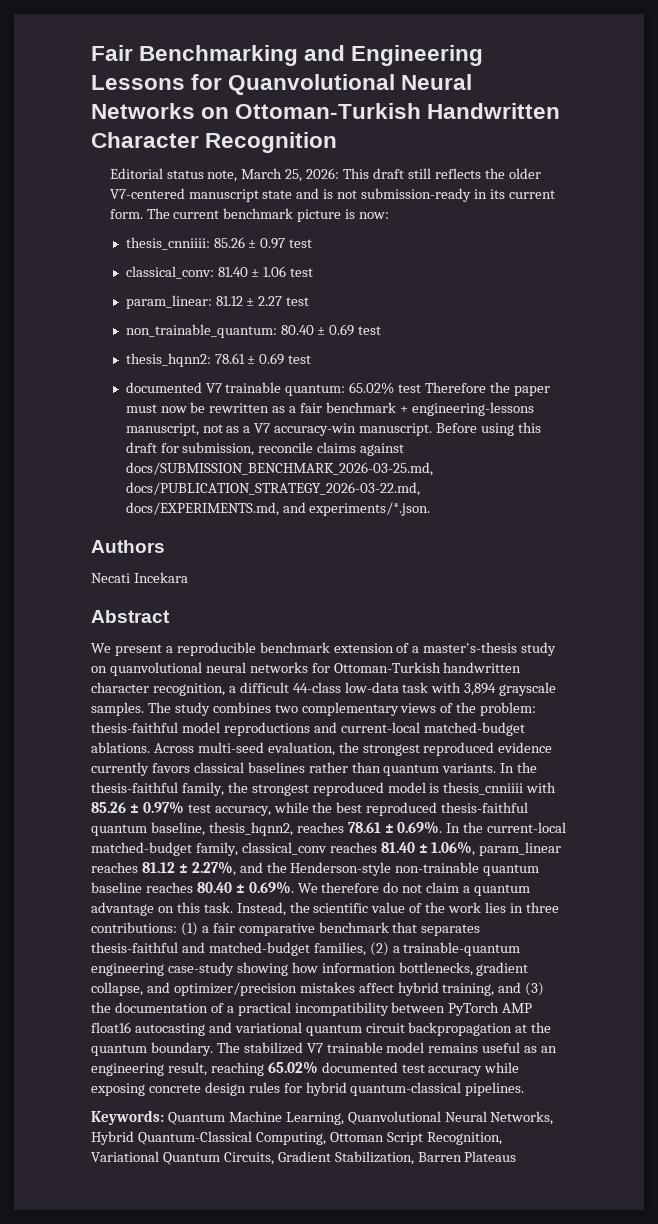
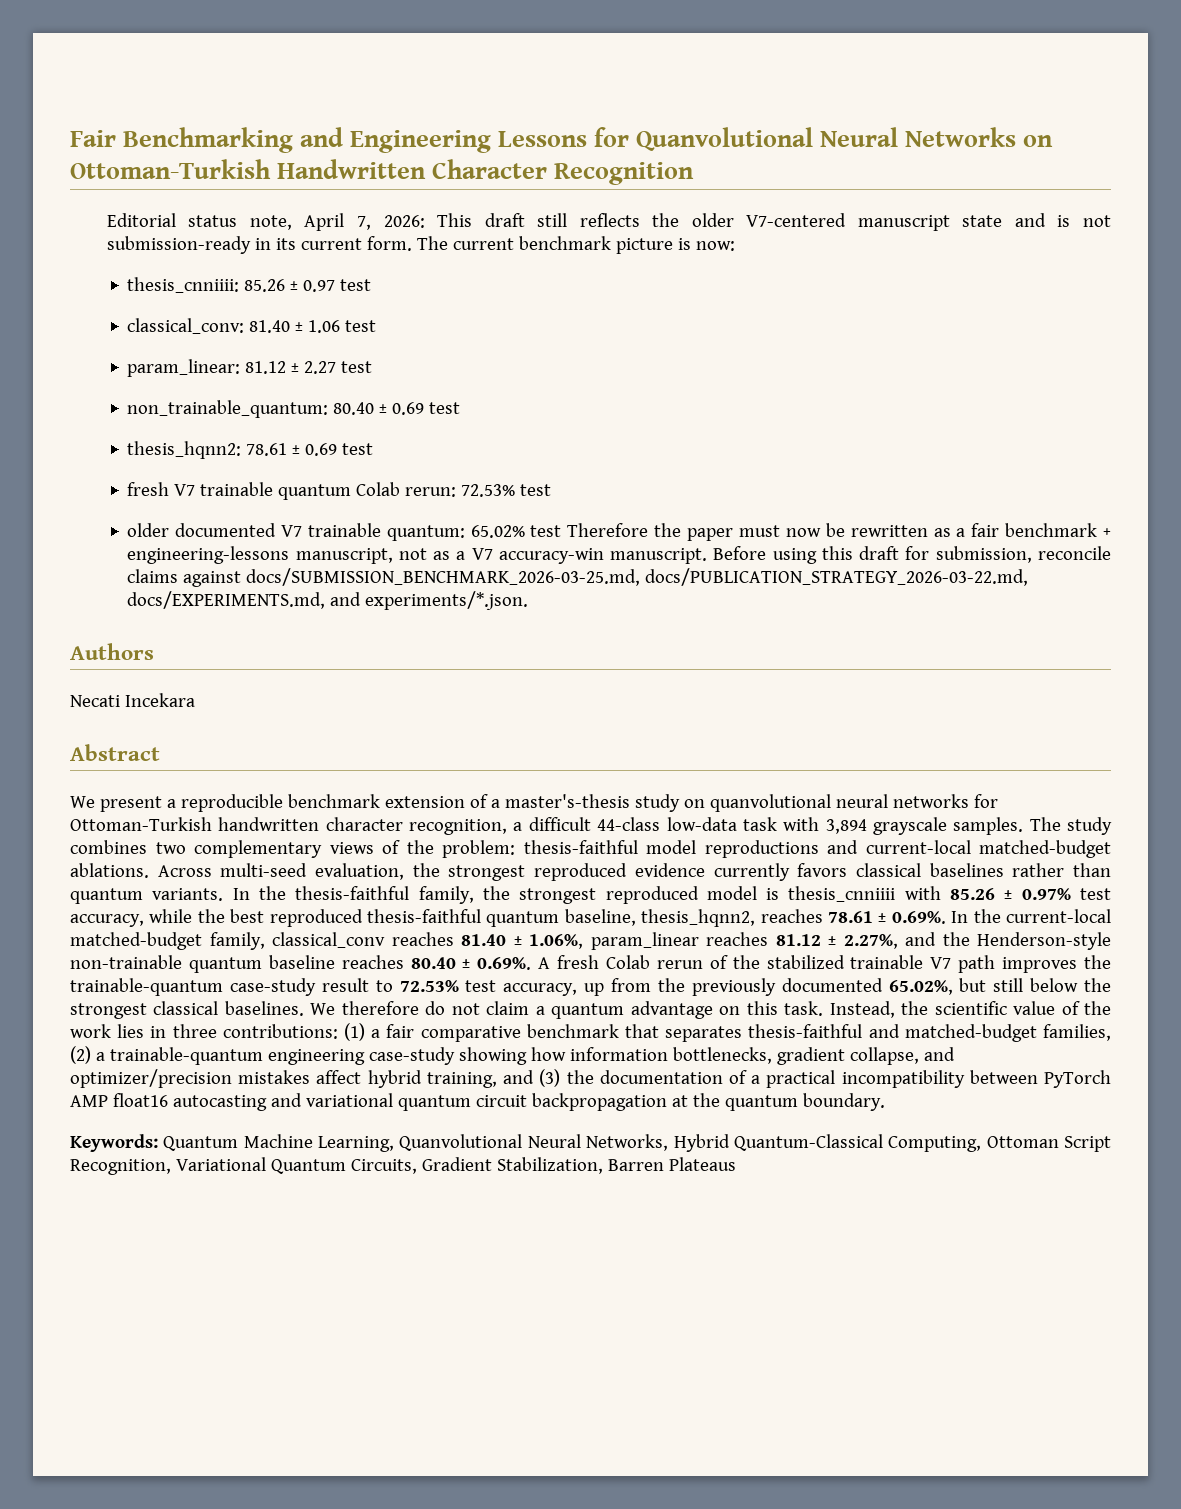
[241,168,303,182] March 25, -> [304,213,372,231] April 7,
(312, 359) none -> [127,482,552,500] [127,523,170,537] fresh V7 trainable quantum Colab rerun: 72.53% test // older
(294, 887) none -> [538,955,1112,973] [70,978,1111,996] [70,1001,304,1019] A fresh Colab rerun of the stabilized trainable V7 path improves the trainable-quantum case-study result to 72.53% test accuracy, up from the previously documented 65.02%, but still below the strongest classical baselines.
[216,1042,558,1054] [91,1061,520,1076] [91,1082,525,1096] The stabilized V7 trainable model remains useful as an engineering result, reaching 65.02% documented test accuracy while exposing concrete design rules for hybrid quantum-classical pipelines. -> (885, 1102) none

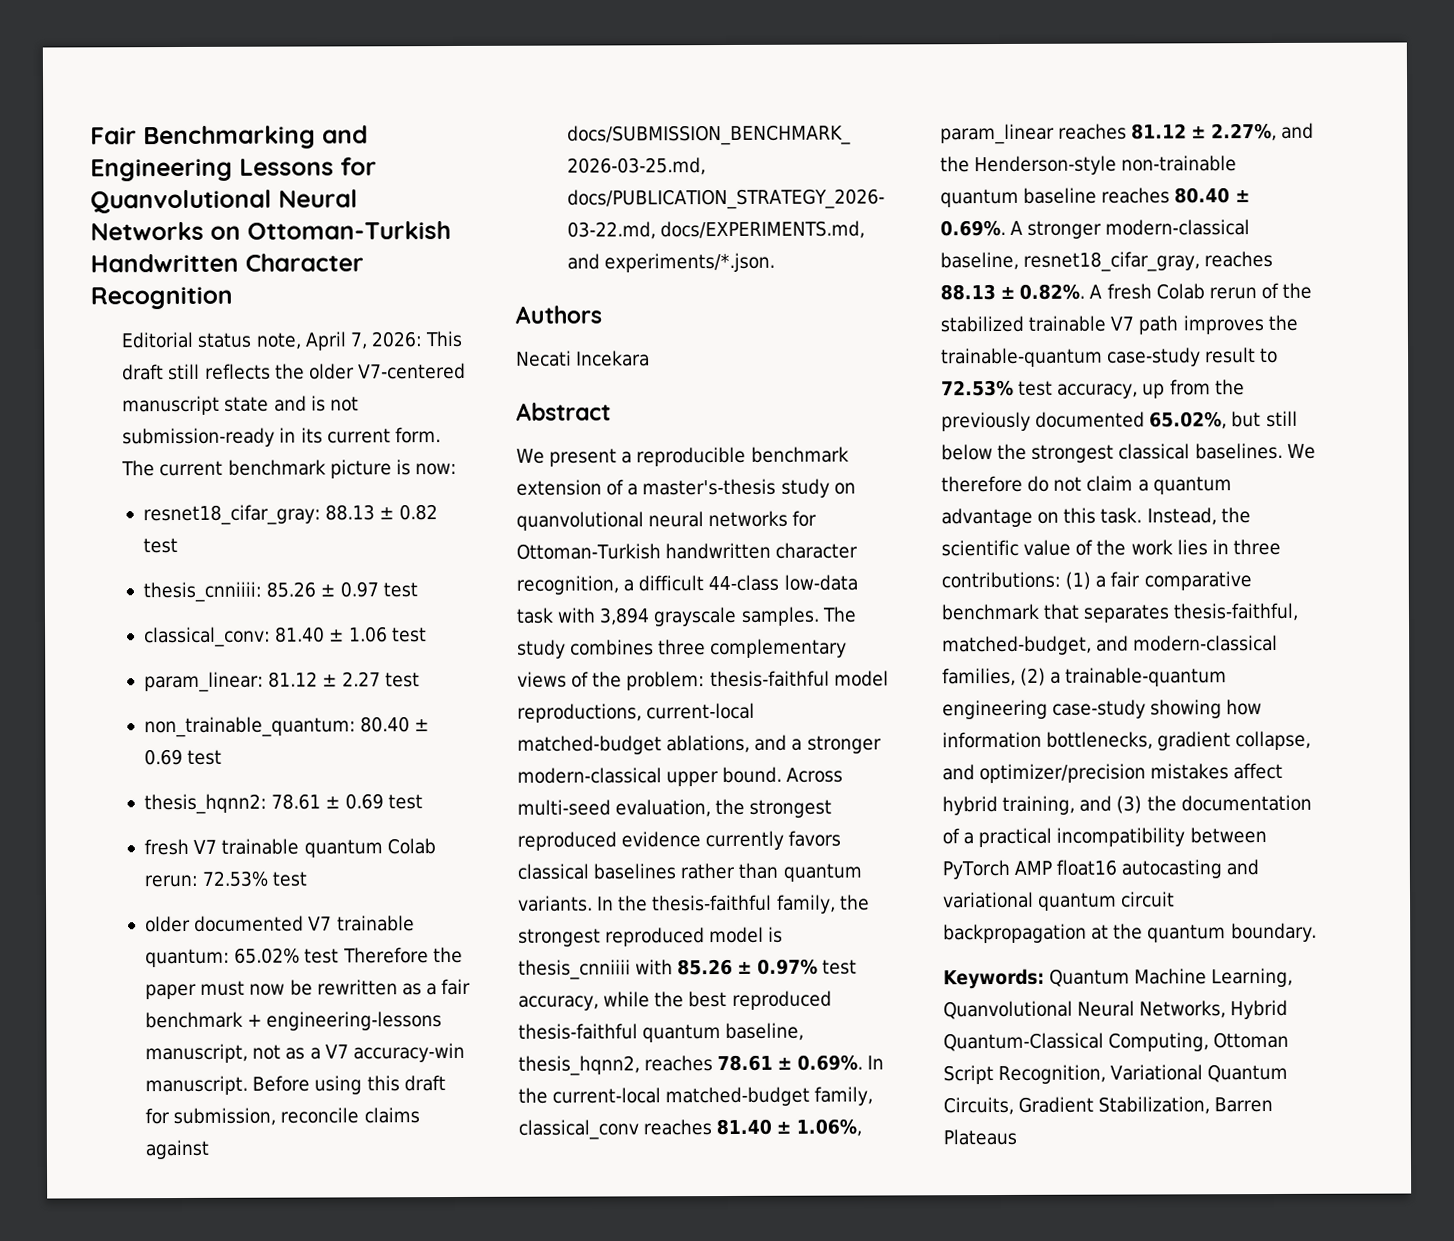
(735, 246) none -> [143,504,438,526] [143,538,179,554] // resnet18_cifar_gray: 88.13 ± 0.82 test
[155,842,186,854] two -> [658,639,707,656] three
[704,840,1111,858] [70,863,149,878] reproductions and current-local matched-budget ablations. -> [517,702,756,723] [517,734,882,755] [517,766,783,787] reproductions, current-local matched-budget ablations, and a stronger modern-classical upper bound.
(551, 963) none -> [1027,219,1251,239] [940,250,1274,272] [940,283,1103,301] stronger modern-classical baseline, resnet18_cifar_gray, reaches 88.13 ± 0.82%. A
[748,1024,1037,1042] thesis-faithful and matched-budget -> [1173,602,1300,622] [942,634,1279,656] thesis-faithful, matched-budget, and modern-classical

